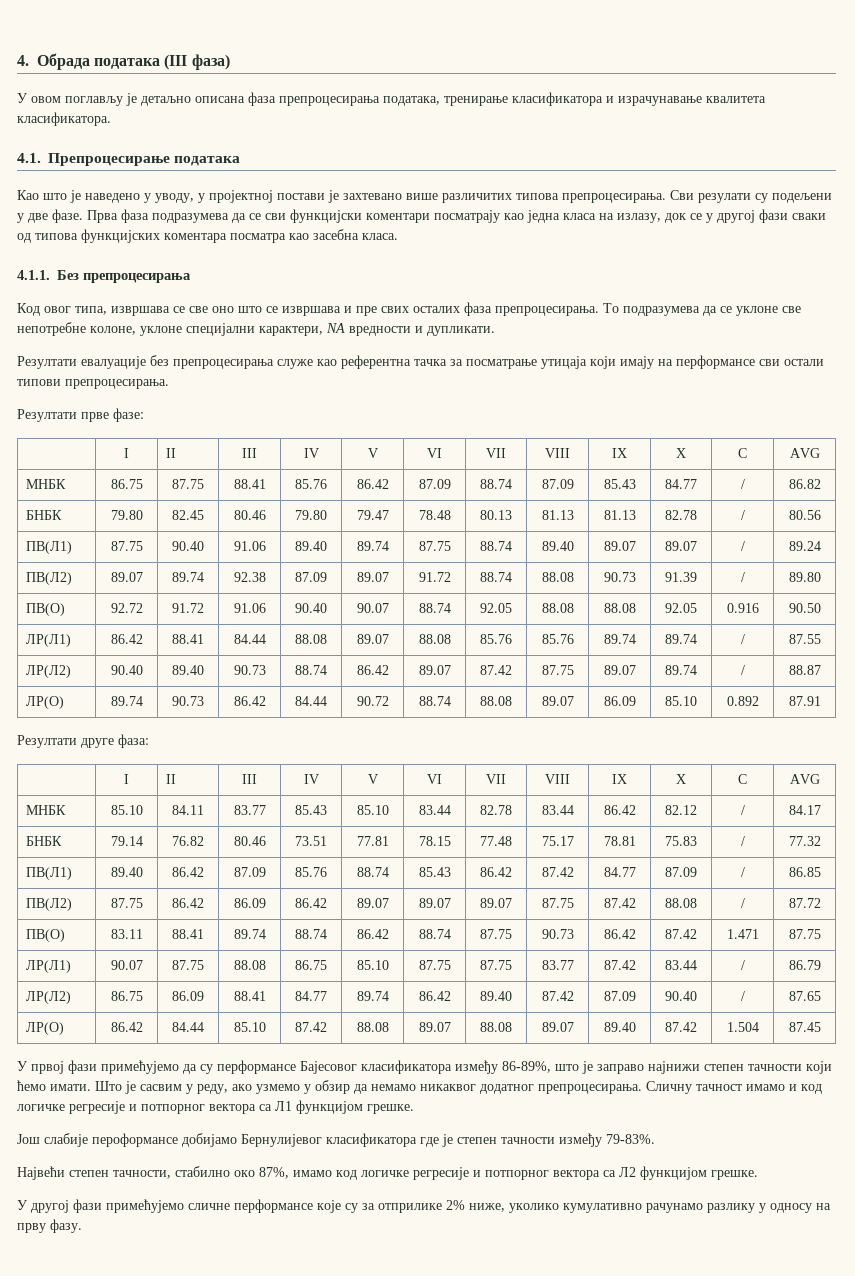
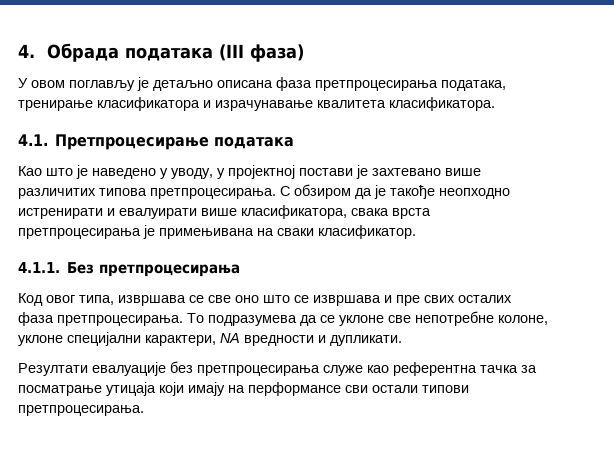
[279,96,380,106] препроцесирања -> [315,80,438,91] претпроцесирања
[48,153,170,166] Препроцесирање -> [55,134,210,150] Претпроцесирање
[562,190,832,203] [17,209,826,223] [17,229,398,243] препроцесирања. Сви резулати су подељени у две фазе. Прва фаза подразумева да се сви функцијски коментари посматрају као једна класа на излазу, док се у другој фази сваки од типова функцијских коментара посматра као засебна класа. -> [150,184,510,199] [18,205,431,219] [18,225,416,239] претпроцесирања. С обзиром да је такође неопходно истренирати и евалуирати више класификатора, свака врста претпроцесирања је примењивана на сваки класификатор.
[83,273,191,283] препроцесирања -> [99,264,241,277] претпроцесирања
[495,306,599,316] препроцесирања. -> [57,315,183,326] претпроцесирања.
[173,359,274,369] препроцесирања -> [197,365,320,376] претпроцесирања
[65,379,169,389] [17,408,144,422] [124,448,129,458] [166,448,177,458] [242,448,257,458] [303,448,319,458] [367,448,378,458] [427,448,442,458] [486,448,506,458] [545,448,570,458] [612,448,627,458] [676,448,686,458] [738,448,747,458] [789,448,820,458] [26,479,67,489] [110,479,143,489] [172,479,204,489] [233,479,266,489] [295,479,327,489] [356,479,389,489] [418,479,451,489] [480,479,512,489] [541,479,574,489] [603,479,636,489] [665,479,697,489] [740,479,745,489] [788,479,821,489] [26,510,63,520] [110,510,143,520] [172,510,204,520] [233,510,266,520] [295,510,327,520] [356,510,389,520] [418,510,451,520] [480,510,512,520] [541,510,574,520] [603,510,636,520] [665,510,697,520] [740,510,745,520] [788,510,821,520] [26,541,73,554] [110,541,143,551] [172,541,204,551] [233,541,266,551] [295,541,327,551] [356,541,389,551] [418,541,451,551] [480,541,512,551] [541,541,574,551] [603,541,636,551] [665,541,697,551] [740,541,745,551] [788,541,821,551] [26,572,73,585] [110,572,143,582] [172,572,204,582] [233,572,266,582] [295,572,327,582] [356,572,389,582] [418,572,451,582] [480,572,512,582] [541,572,574,582] [603,572,636,582] [665,572,697,582] [740,572,745,582] [788,572,821,582] [26,603,66,616] [110,603,143,613] [172,603,204,613] [233,603,266,613] [295,603,327,613] [356,603,389,613] [418,603,451,613] [480,603,512,613] [541,603,574,613] [603,603,636,613] [665,603,697,613] [726,603,759,613] [788,603,821,613] [26,634,72,647] [110,634,143,644] [172,634,204,644] [233,634,266,644] [295,634,327,644] [356,634,389,644] [418,634,451,644] [480,634,512,644] [541,634,574,644] [603,634,636,644] [665,634,697,644] [740,634,745,644] [788,634,821,644] [26,665,72,678] [110,665,143,675] [172,665,204,675] [233,665,266,675] [295,665,327,675] [356,665,389,675] [418,665,451,675] [480,665,512,675] [541,665,574,675] [603,665,636,675] [665,665,697,675] [740,665,745,675] [788,665,821,675] [26,696,65,709] [110,696,143,706] [172,696,204,706] [233,696,266,706] [295,696,327,706] [356,696,389,706] [418,696,451,706] [480,696,512,706] [541,696,574,706] [603,696,636,706] [665,696,697,706] [726,696,759,706] [788,696,821,706] [17,734,149,748] [124,774,129,784] [166,774,177,784] [242,774,257,784] [303,774,319,784] [367,774,378,784] [427,774,442,784] [486,774,506,784] [545,774,570,784] [612,774,627,784] [676,774,686,784] [738,774,747,784] [789,774,820,784] [26,805,67,815] [110,805,143,815] [172,805,204,815] [233,805,266,815] [295,805,327,815] [356,805,389,815] [418,805,451,815] [480,805,512,815] [541,805,574,815] [603,805,636,815] [665,805,697,815] [740,805,745,815] [788,805,821,815] [26,836,63,846] [110,836,143,846] [172,836,204,846] [233,836,266,846] [295,836,327,846] [356,836,389,846] [418,836,451,846] [480,836,512,846] [541,836,574,846] [603,836,636,846] [665,836,697,846] [740,836,745,846] [788,836,821,846] [26,867,73,880] [110,867,143,877] [172,867,204,877] [233,867,266,877] [295,867,327,877] [356,867,389,877] [418,867,451,877] [480,867,512,877] [541,867,574,877] [603,867,636,877] [665,867,697,877] [740,867,745,877] [788,867,821,877] [26,898,73,911] [110,898,143,908] [172,898,204,908] [233,898,266,908] [295,898,327,908] [356,898,389,908] [418,898,451,908] [480,898,512,908] [541,898,574,908] [603,898,636,908] [665,898,697,908] [740,898,745,908] [788,898,821,908] [26,929,66,942] [110,929,143,939] [172,929,204,939] [233,929,266,939] [295,929,327,939] [356,929,389,939] [418,929,451,939] [480,929,512,939] [541,929,574,939] [603,929,636,939] [665,929,697,939] [726,929,759,939] [788,929,821,939] [26,960,72,973] [110,960,143,970] [172,960,204,970] [233,960,266,970] [295,960,327,970] [356,960,389,970] [418,960,451,970] [480,960,512,970] [541,960,574,970] [603,960,636,970] [665,960,697,970] [740,960,745,970] [788,960,821,970] [26,991,72,1004] [110,991,143,1001] [172,991,204,1001] [233,991,266,1001] [295,991,327,1001] [356,991,389,1001] [418,991,451,1001] [480,991,512,1001] [541,991,574,1001] [603,991,636,1001] [665,991,697,1001] [740,991,745,1001] [788,991,821,1001] [26,1022,65,1035] [110,1022,143,1032] [172,1022,204,1032] [233,1022,266,1032] [295,1022,327,1032] [356,1022,389,1032] [418,1022,451,1032] [480,1022,512,1032] [541,1022,574,1032] [603,1022,636,1032] [665,1022,697,1032] [726,1022,759,1032] [788,1022,821,1032] [17,1060,832,1074] [17,1080,822,1094] [17,1100,414,1114] [17,1133,655,1147] [17,1166,758,1180] [17,1199,831,1213] [17,1219,82,1233] препроцесирања. // Резултати прве фазе: // | I | II | III | IV | V | VI | VII | VIII | IX | X | C | AVG // МНБК | 86.75 | 87.75 | 88.41 | 85.76 | 86.42 | 87.09 | 88.74 | 87.09 | 85.43 | 84.77 | / | 86.82 // БНБК | 79.80 | 82.45 | 80.46 | 79.80 | 79.47 | 78.48 | 80.13 | 81.13 | 81.13 | 82.78 | / | 80.56 // ПВ(Л1) | 87.75 | 90.40 | 91.06 | 89.40 | 89.74 | 87.75 | 88.74 | 89.40 | 89.07 | 89.07 | / | 89.24 // ПВ(Л2) | 89.07 | 89.74 | 92.38 | 87.09 | 89.07 | 91.72 | 88.74 | 88.08 | 90.73 | 91.39 | / | 89.80 // ПВ(О) | 92.72 | 91.72 | 91.06 | 90.40 | 90.07 | 88.74 | 92.05 | 88.08 | 88.08 | 92.05 | 0.916 | 90.50 // ЛР(Л1) | 86.42 | 88.41 | 84.44 | 88.08 | 89.07 | 88.08 | 85.76 | 85.76 | 89.74 | 89.74 | / | 87.55 // ЛР(Л2) | 90.40 | 89.40 | 90.73 | 88.74 | 86.42 | 89.07 | 87.42 | 87.75 | 89.07 | 89.74 | / | 88.87 // ЛР(О) | 89.74 | 90.73 | 86.42 | 84.44 | 90.72 | 88.74 | 88.08 | 89.07 | 86.09 | 85.10 | 0.892 | 87.91 // Резултати друге фаза: // | I | II | III | IV | V | VI | VII | VIII | IX | X | C | AVG // МНБК | 85.10 | 84.11 | 83.77 | 85.43 | 85.10 | 83.44 | 82.78 | 83.44 | 86.42 | 82.12 | / | 84.17 // БНБК | 79.14 | 76.82 | 80.46 | 73.51 | 77.81 | 78.15 | 77.48 | 75.17 | 78.81 | 75.83 | / | 77.32 // ПВ(Л1) | 89.40 | 86.42 | 87.09 | 85.76 | 88.74 | 85.43 | 86.42 | 87.42 | 84.77 | 87.09 | / | 86.85 // ПВ(Л2) | 87.75 | 86.42 | 86.09 | 86.42 | 89.07 | 89.07 | 89.07 | 87.75 | 87.42 | 88.08 | / | 87.72 // ПВ(О) | 83.11 | 88.41 | 89.74 | 88.74 | 86.42 | 88.74 | 87.75 | 90.73 | 86.42 | 87.42 | 1.471 | 87.75 // ЛР(Л1) | 90.07 | 87.75 | 88.08 | 86.75 | 85.10 | 87.75 | 87.75 | 83.77 | 87.42 | 83.44 | / | 86.79 // ЛР(Л2) | 86.75 | 86.09 | 88.41 | 84.77 | 89.74 | 86.42 | 89.40 | 87.42 | 87.09 | 90.40 | / | 87.65 // ЛР(О) | 86.42 | 84.44 | 85.10 | 87.42 | 88.08 | 89.07 | 88.08 | 89.07 | 89.40 | 87.42 | 1.504 | 87.45 // У првој фази примећујемо да су перформансе Бајесовог класификатора између 86-89%, што је заправо најнижи степен тачности који ћемо имати. Што је сасвим у реду, ако узмемо у обзир да немамо никаквог додатног препроцесирања. Сличну тачност имамо и код логичке регресије и потпорног вектора са Л1 функцијом грешке. // Још слабије пероформансе добијамо Бернулијевог класификатора где је степен тачности између 79-83%. // Највећи степен тачности, стабилно око 87%, имамо код логичке регресије и потпорног вектора са Л2 функцијом грешке. // У другој фази примећујемо сличне перформансе које су за отприлике 2% ниже, уколико кумулативно рачунамо разлику у односу на прву фазу. -> [18,405,144,416] претпроцесирања.

